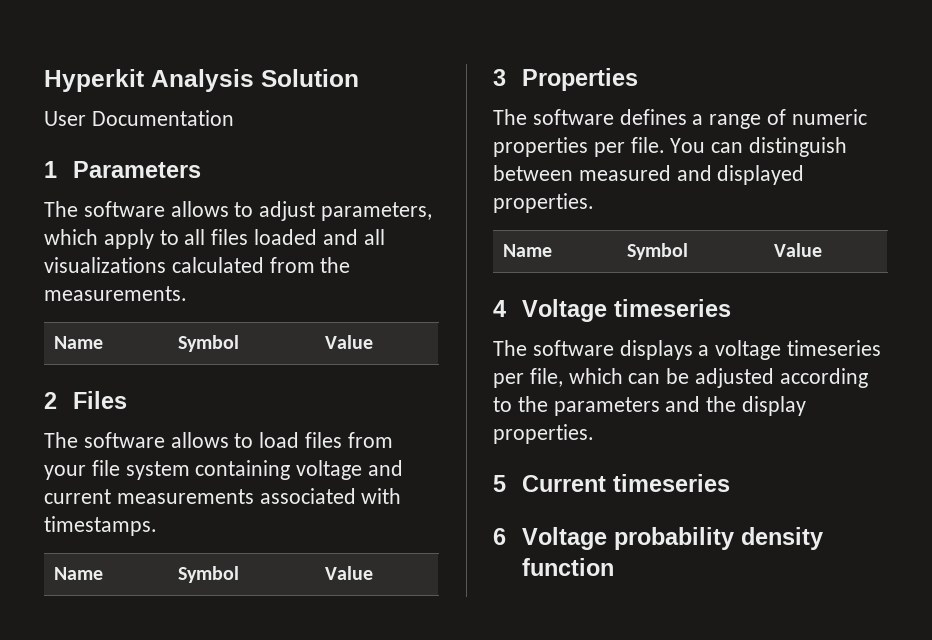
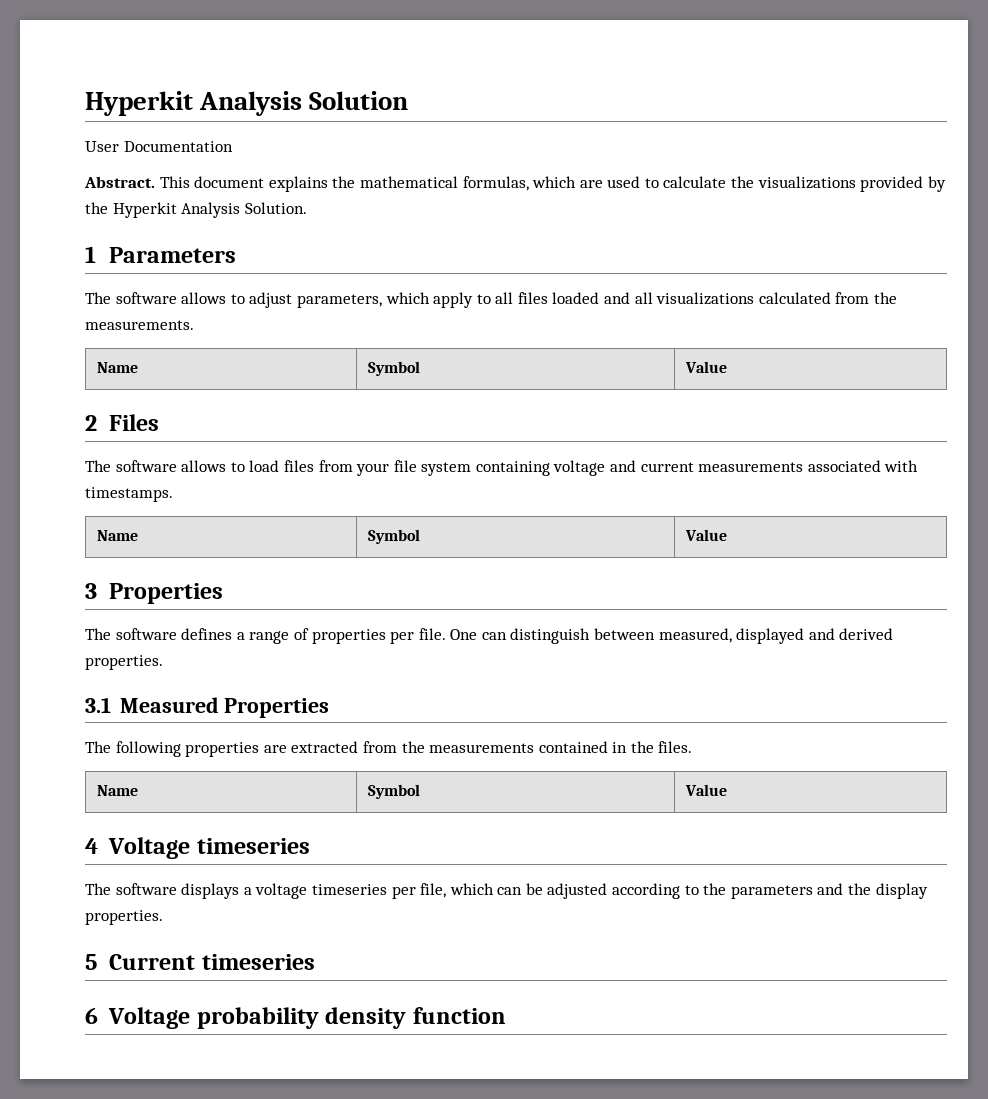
(234, 118) none -> [84,176,946,192] [85,202,307,218] // Abstract. This document explains the mathematical formulas, which are used to calculate the visualizations provided by the Hyperkit Analysis Solution.
[791,109,867,125] numeric -> (309, 634) none
[670,138,706,153] You -> [450,629,478,640] One
[578,165,805,185] [493,193,594,213] measured and displayed properties. -> [658,628,894,644] [85,655,163,670] [85,697,330,718] [85,741,693,757] measured, displayed and derived properties. // 3.1 Measured Properties // The following properties are extracted from the measurements contained in the files.

